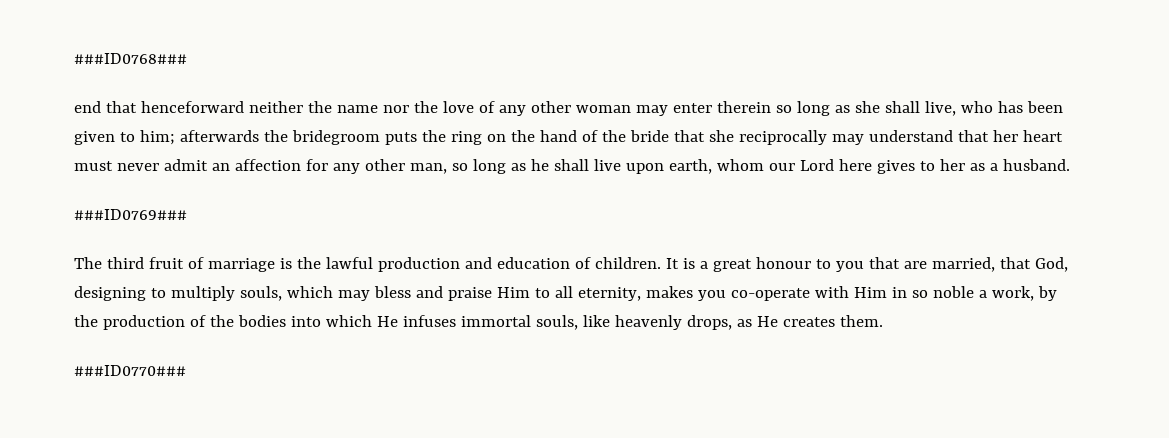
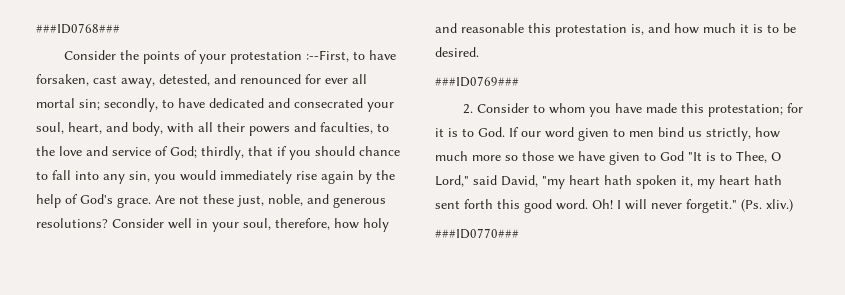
[74,101,1063,116] [74,130,1063,145] [74,159,1070,174] [74,209,187,220] [74,257,1068,272] [74,286,1057,301] [74,315,883,330] end that henceforward neither the name nor the love of any other woman may enter therein so long as she shall live, who has been given to him; afterwards the bridegroom puts the ring on the hand of the bride that she reciprocally may understand that her heart must never admit an affection for any other man, so long as he shall live upon earth, whom our Lord here gives to her as a husband. // ###ID0769### // The third fruit of marriage is the lawful production and education of children. It is a great honour to you that are married, that God, designing to multiply souls, which may bless and praise Him to all eternity, makes you co-operate with Him in so noble a work, by the production of the bodies into which He infuses immortal souls, like heavenly drops, as He creates them. -> [63,50,396,64] [36,74,367,88] [36,98,394,112] [36,122,389,136] [36,146,400,160] [36,170,395,184] [36,194,386,208] [36,218,389,232] [435,23,796,37] [435,47,479,57] [435,76,519,87] [462,103,803,117] [435,127,780,141] [435,151,781,165] [435,175,782,189] [435,199,793,213] Consider the points of your protestation :--First, to have forsaken, cast away, detested, and renounced for ever all mortal sin; secondly, to have dedicated and consecrated your soul, heart, and body, with all their powers and faculties, to the love and service of God; thirdly, that if you should chance to fall into any sin, you would immediately rise again by the help of God's grace. Are not these just, noble, and generous resolutions? Consider well in your soul, therefore, how holy and reasonable this protestation is, and how much it is to be desired. // ###ID0769### // 2. Consider to whom you have made this protestation; for it is to God. If our word given to men bind us strictly, how much more so those we have given to God "It is to Thee, O Lord," said David, "my heart hath spoken it, my heart hath sent forth this good word. Oh! I will never forgetit." (Ps. xliv.)

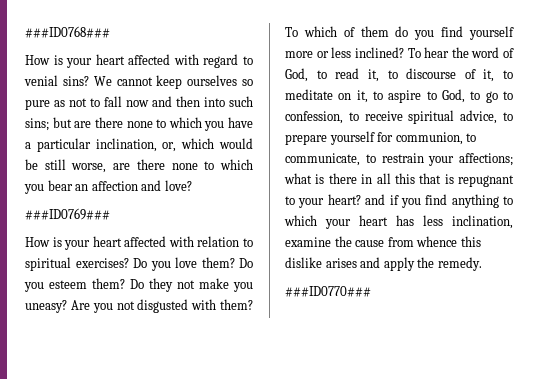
[63,50,396,64] [36,74,367,88] [36,98,394,112] [36,122,389,136] [36,146,400,160] [36,170,395,184] [36,194,386,208] [36,218,389,232] [435,23,796,37] [435,47,479,57] [435,76,519,87] [462,103,803,117] [435,127,780,141] [435,151,781,165] [435,175,782,189] [435,199,793,213] Consider the points of your protestation :--First, to have forsaken, cast away, detested, and renounced for ever all mortal sin; secondly, to have dedicated and consecrated your soul, heart, and body, with all their powers and faculties, to the love and service of God; thirdly, that if you should chance to fall into any sin, you would immediately rise again by the help of God's grace. Are not these just, noble, and generous resolutions? Consider well in your soul, therefore, how holy and reasonable this protestation is, and how much it is to be desired. // ###ID0769### // 2. Consider to whom you have made this protestation; for it is to God. If our word given to men bind us strictly, how much more so those we have given to God "It is to Thee, O Lord," said David, "my heart hath spoken it, my heart hath sent forth this good word. Oh! I will never forgetit." (Ps. xliv.) -> [25,54,254,68] [24,75,254,89] [25,96,253,110] [25,117,253,131] [25,138,254,152] [25,159,254,173] [24,180,192,194] [25,208,110,220] [25,236,254,250] [25,257,253,271] [24,278,253,292] [25,299,253,313] [285,26,514,40] [285,47,514,58] [285,68,513,82] [285,89,513,103] [285,110,513,124] [285,131,477,145] [285,153,513,166] [284,173,514,187] [285,194,513,208] [284,215,513,229] [285,236,481,247] [285,257,482,271] How is your heart affected with regard to venial sins? We cannot keep ourselves so pure as not to fall now and then into such sins; but are there none to which you have a particular inclination, or, which would be still worse, are there none to which you bear an affection and love? // ###ID0769### // How is your heart affected with relation to spiritual exercises? Do you love them? Do you esteem them? Do they not make you uneasy? Are you not disgusted with them? To which of them do you find yourself more or less inclined? To hear the word of God, to read it, to discourse of it, to meditate on it, to aspire to God, to go to confession, to receive spiritual advice, to prepare yourself for communion, to communicate, to restrain your affections; what is there in all this that is repugnant to your heart? and if you find anything to which your heart has less inclination, examine the cause from whence this dislike arises and apply the remedy.

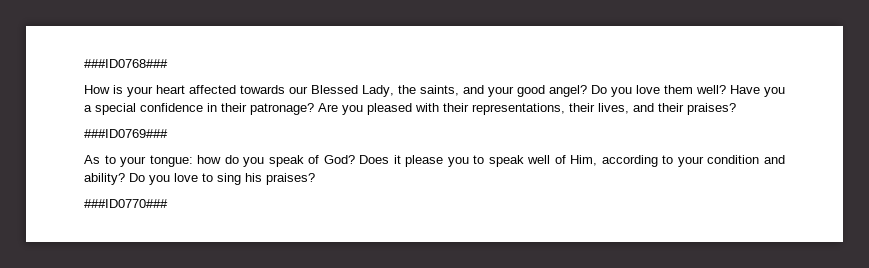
[173,54,254,68] [24,75,254,89] [25,96,253,110] [25,117,253,131] [25,138,254,152] [25,159,254,173] [24,180,192,194] [25,208,110,220] [25,236,254,250] [25,257,253,271] [24,278,253,292] [25,299,253,313] [285,26,514,40] [285,47,514,58] [285,68,513,82] [285,89,513,103] [285,110,513,124] [285,131,477,145] [285,153,513,166] [284,173,514,187] [285,194,513,208] [284,215,513,229] [285,236,481,247] [285,257,482,271] with regard to venial sins? We cannot keep ourselves so pure as not to fall now and then into such sins; but are there none to which you have a particular inclination, or, which would be still worse, are there none to which you bear an affection and love? // ###ID0769### // How is your heart affected with relation to spiritual exercises? Do you love them? Do you esteem them? Do they not make you uneasy? Are you not disgusted with them? To which of them do you find yourself more or less inclined? To hear the word of God, to read it, to discourse of it, to meditate on it, to aspire to God, to go to confession, to receive spiritual advice, to prepare yourself for communion, to communicate, to restrain your affections; what is there in all this that is repugnant to your heart? and if you find anything to which your heart has less inclination, examine the cause from whence this dislike arises and apply the remedy. -> [240,85,785,97] [84,103,736,115] [84,129,168,138] [84,155,785,167] [84,173,315,185] towards our Blessed Lady, the saints, and your good angel? Do you love them well? Have you a special confidence in their patronage? Are you pleased with their representations, their lives, and their praises? // ###ID0769### // As to your tongue: how do you speak of God? Does it please you to speak well of Him, according to your condition and ability? Do you love to sing his praises?

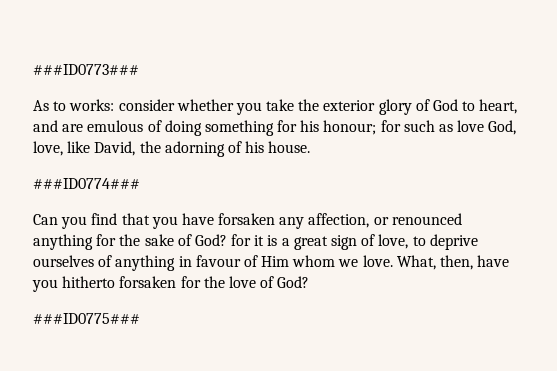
[84,59,168,68] [84,85,785,97] [84,103,736,115] [84,129,168,138] [84,155,785,167] [84,173,315,185] [84,199,168,208] ###ID0768### // How is your heart affected towards our Blessed Lady, the saints, and your good angel? Do you love them well? Have you a special confidence in their patronage? Are you pleased with their representations, their lives, and their praises? // ###ID0769### // As to your tongue: how do you speak of God? Does it please you to speak well of Him, according to your condition and ability? Do you love to sing his praises? // ###ID0770### -> [33,64,139,75] [33,99,518,115] [33,120,517,136] [33,141,311,157] [33,178,140,189] [33,213,462,229] [33,234,478,250] [33,255,510,271] [32,276,310,292] [33,313,140,324] ###ID0773### // As to works: consider whether you take the exterior glory of God to heart, and are emulous of doing something for his honour; for such as love God, love, like David, the adorning of his house. // ###ID0774### // Can you find that you have forsaken any affection, or renounced anything for the sake of God? for it is a great sign of love, to deprive ourselves of anything in favour of Him whom we love. What, then, have you hitherto forsaken for the love of God? // ###ID0775###

